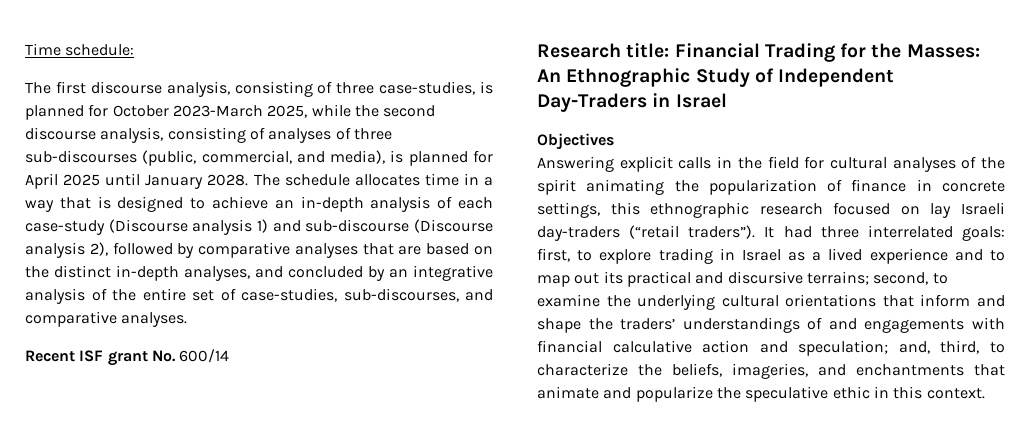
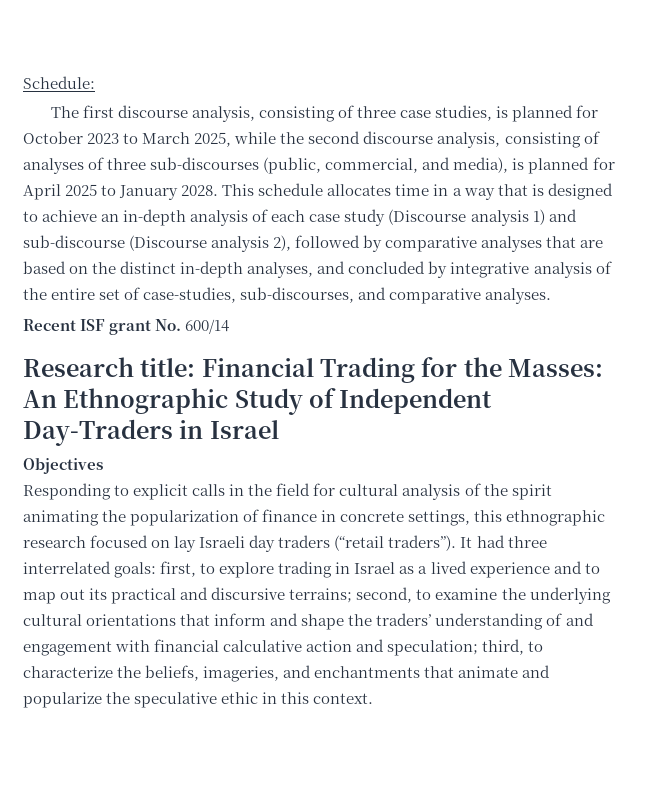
[25,43,135,56] Time schedule: -> [23,76,95,89] Schedule:
[379,81,476,95] case-studies, -> [399,105,492,121] case studies,
[172,105,263,117] 2023-March -> [87,132,191,144] 2023 to March
[105,173,141,186] until -> [101,185,117,196] to
[253,174,280,186] The -> [222,184,255,196] This
[25,220,105,235] case-study -> [309,209,386,226] case study
[389,269,408,278] an -> (448, 269) none
[537,156,614,172] Answering -> [23,483,130,500] Responding to
[892,157,956,172] analyses -> [402,484,461,500] analysis
[537,226,620,241] day-traders -> [249,535,331,552] day traders
[682,317,800,333] understandings -> [435,613,544,630] understanding
[864,319,965,333] engagements -> [23,641,112,656] engagement
[898,341,930,354] and, -> (479, 648) none

